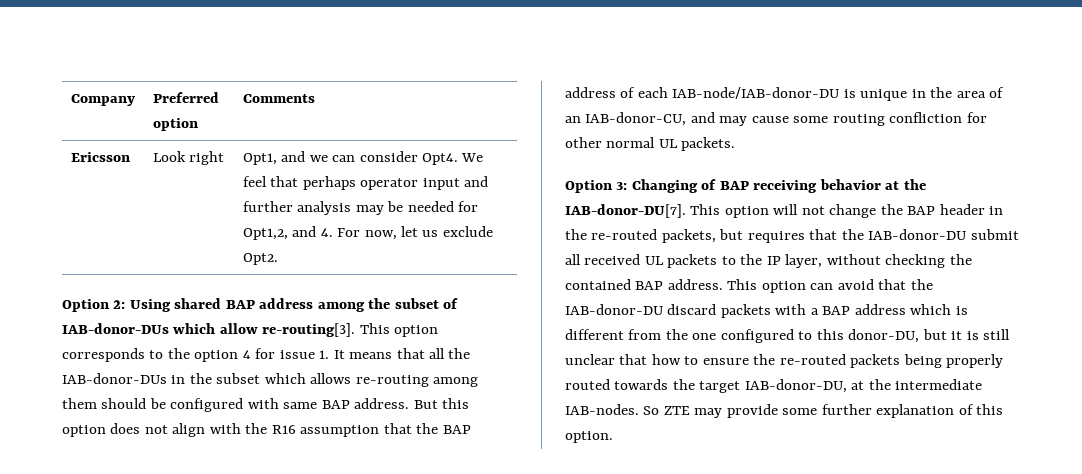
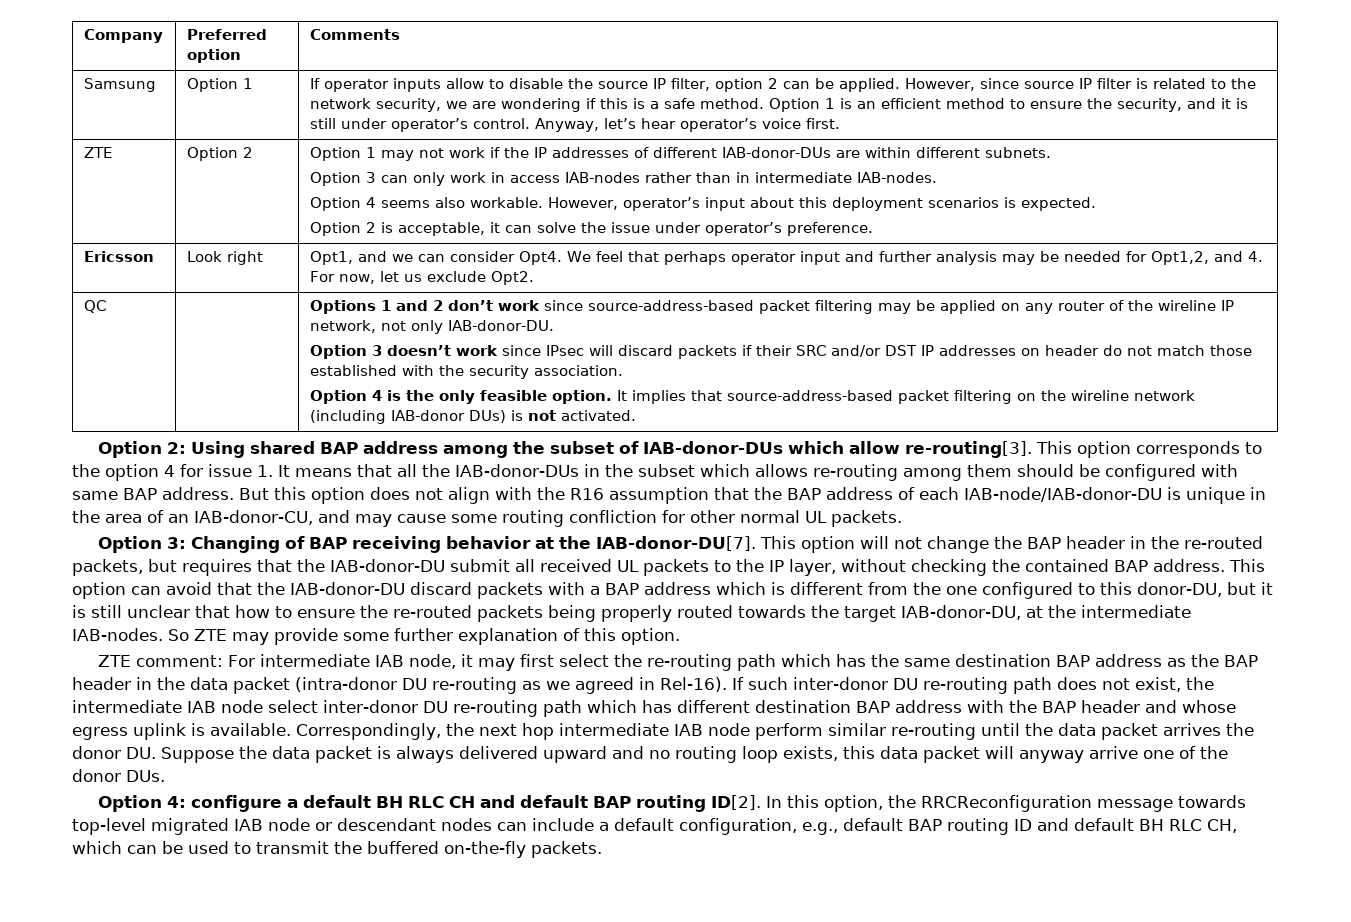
(315, 98) none -> [83,78,156,92] [186,78,253,92] [309,78,1256,92] [309,98,1248,112] [309,118,840,132] [83,147,112,158] [186,147,253,161] [309,147,1051,161] [309,172,937,186] [309,197,1096,211] [309,222,873,236] // Samsung | Option 1 | If operator inputs allow to disable the source IP filter, option 2 can be applied. However, since source IP filter is related to the network security, we are wondering if this is a safe method. Option 1 is an efficient method to ensure the security, and it is still under operator’s control. Anyway, let’s hear operator’s voice first. // ZTE | Option 2 | Option 1 may not work if the IP addresses of different IAB-donor-DUs are within different subnets. // Option 3 can only work in access IAB-nodes rather than in intermediate IAB-nodes. // Option 4 seems also workable. However, operator’s input about this deployment scenarios is expected. // Option 2 is acceptable, it can solve the issue under operator’s preference.
(278, 259) none -> [83,300,106,313] [309,300,1234,314] [309,320,554,334] [309,345,1252,359] [309,365,623,379] [309,390,1195,404] [309,410,636,424] // QC | | Options 1 and 2 don’t work since source-address-based packet filtering may be applied on any router of the wireline IP network, not only IAB-donor-DU. // Option 3 doesn’t work since IPsec will discard packets if their SRC and/or DST IP addresses on header do not match those established with the security association. // Option 4 is the only feasible option. It implies that source-address-based packet filtering on the wireline network (including IAB-donor DUs) is not activated.
(613, 437) none -> [97,654,1258,671] [72,677,1214,694] [72,700,1236,717] [72,723,1254,740] [72,746,1228,763] [72,769,165,782] [97,795,1246,812] [72,818,1237,835] [72,841,602,858] // ZTE comment: For intermediate IAB node, it may first select the re-routing path which has the same destination BAP address as the BAP header in the data packet (intra-donor DU re-routing as we agreed in Rel-16). If such inter-donor DU re-routing path does not exist, the intermediate IAB node select inter-donor DU re-routing path which has different destination BAP address with the BAP header and whose egress uplink is available. Correspondingly, the next hop intermediate IAB node perform similar re-routing until the data packet arrives the donor DU. Suppose the data packet is always delivered upward and no routing loop exists, this data packet will anyway arrive one of the donor DUs. // Option 4: configure a default BH RLC CH and default BAP routing ID[2]. In this option, the RRCReconfiguration message towards top-level migrated IAB node or descendant nodes can include a default configuration, e.g., default BAP routing ID and default BH RLC CH, which can be used to transmit the buffered on-the-fly packets.

